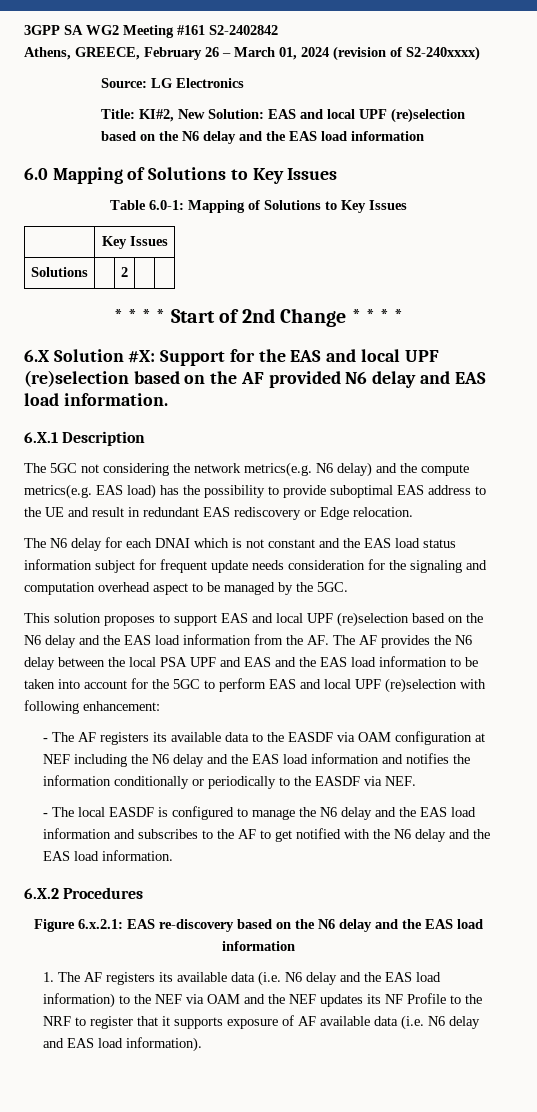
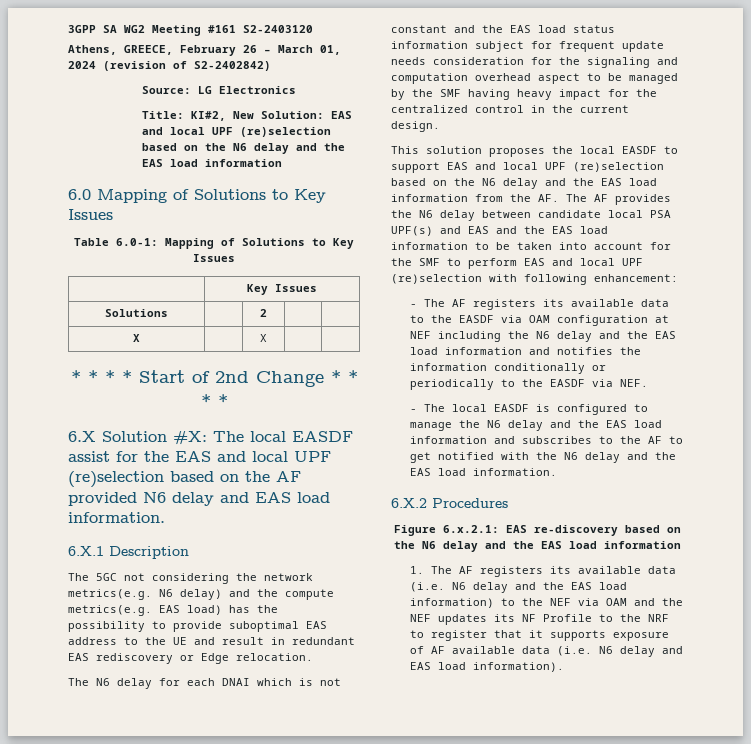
[209,25,278,35] S2-2402842 -> [243,25,313,33] S2-2403120
[406,46,480,61] S2-240xxxx) -> [194,61,271,71] S2-2402842)
(128, 272) none -> [133,334,140,342] [260,334,267,342] // X | | X | |
[160,350,226,366] Support -> [213,431,353,442] [68,451,110,462] The local EASDF assist
[317,582,348,592] 5GC. -> [440,89,657,100] [391,105,629,113] [391,121,440,132] SMF having heavy impact for the centralized control in the current design.
(155, 621) none -> [552,146,657,154] the local EASDF
[108,657,125,667] the -> [538,210,601,218] candidate
[190,657,216,667] UPF -> [391,226,433,236] UPF(s)
[173,679,200,689] 5GC -> [419,258,440,266] SMF

